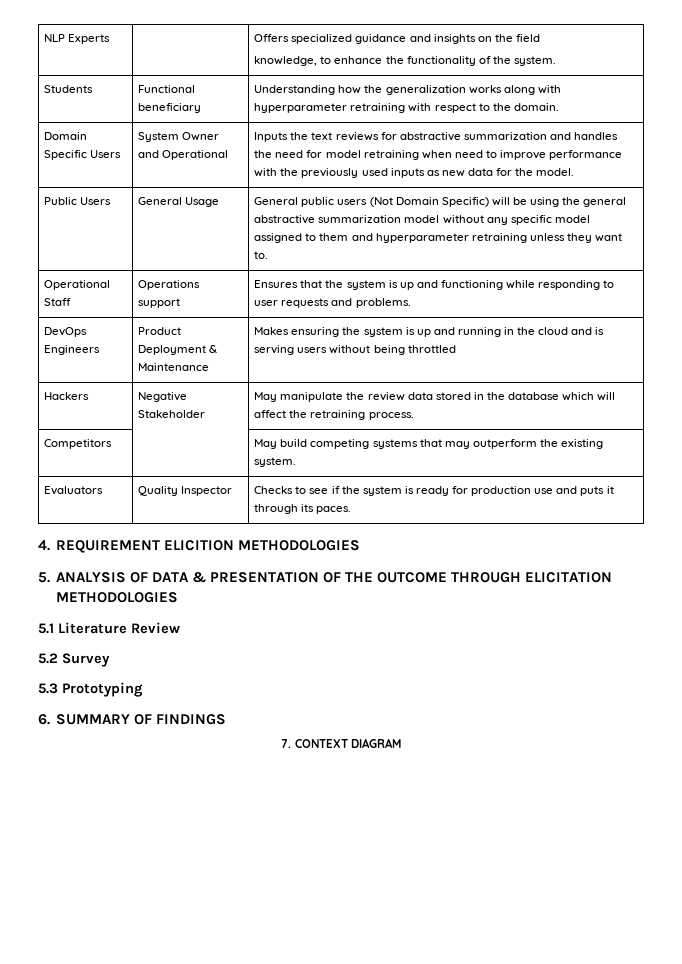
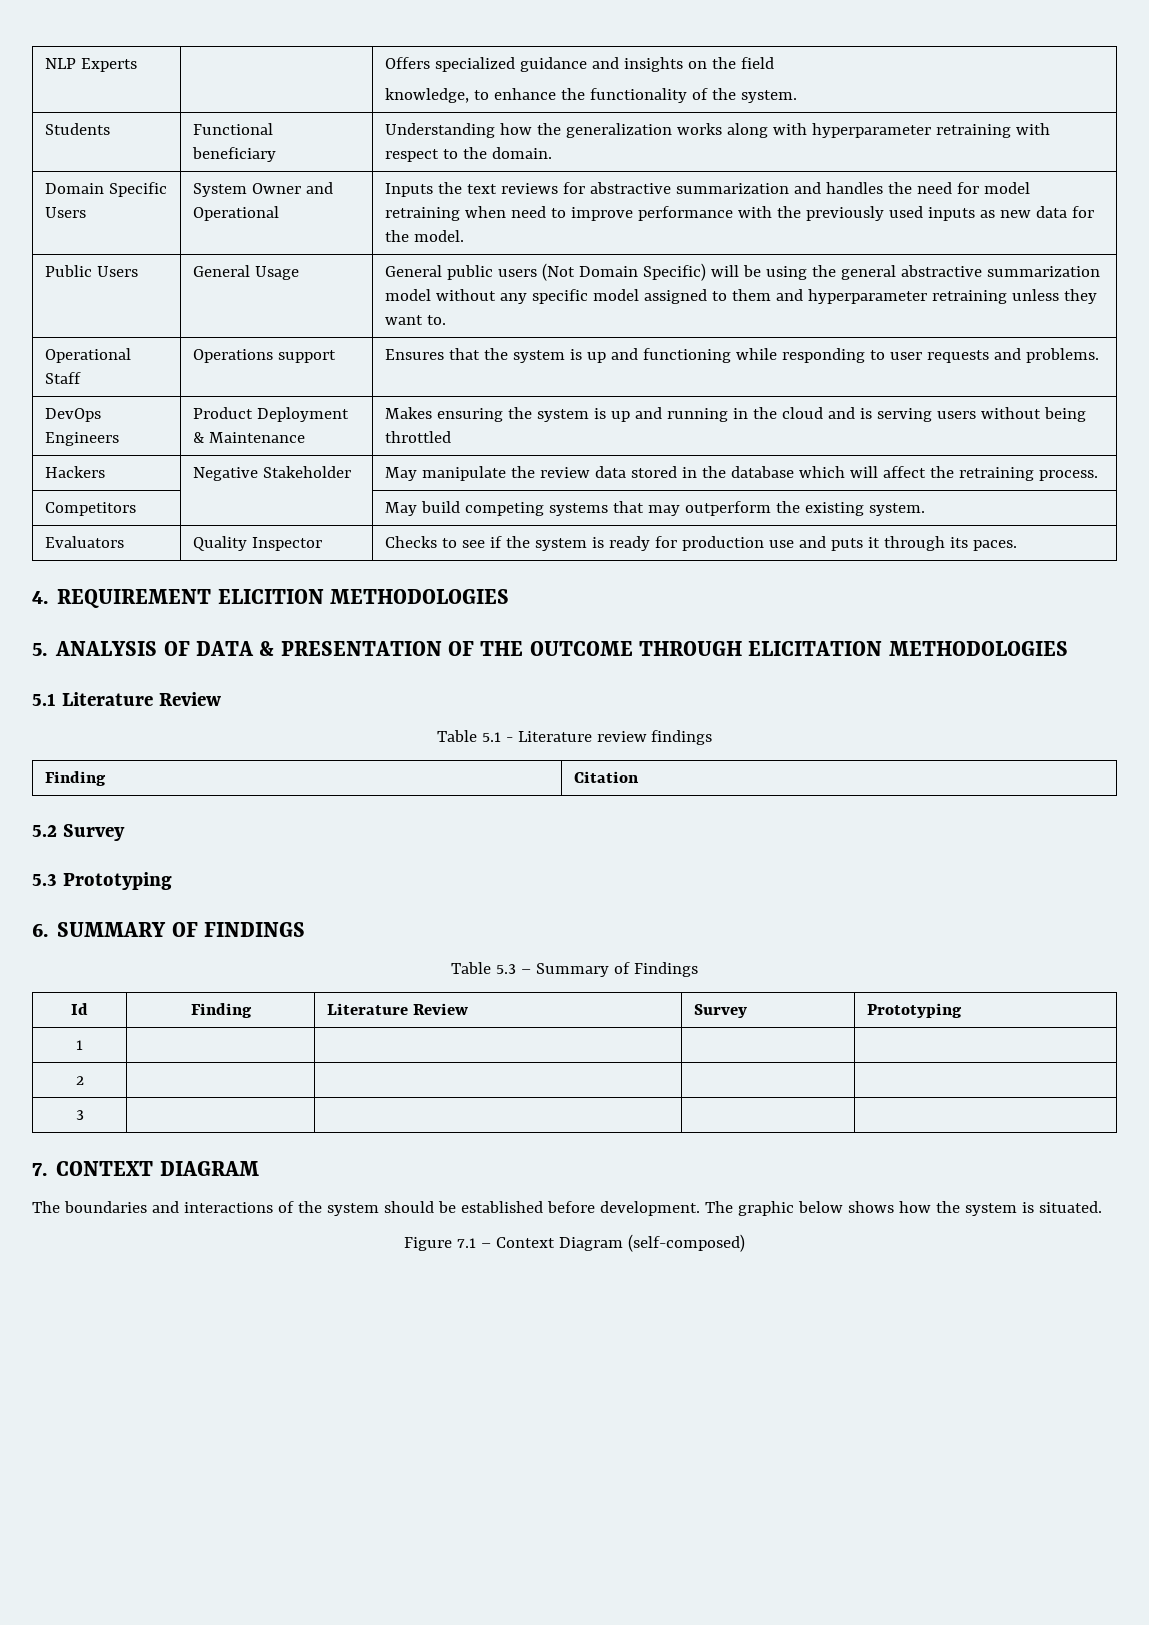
(180, 628) none -> [436,730,713,745] [44,771,106,786] [573,771,639,783] // Table 5.1 - Literature review findings // Finding | Citation
[281,738,401,748] 7. CONTEXT DIAGRAM -> [451,962,698,977] [71,1003,88,1015] [190,1003,252,1018] [326,1003,468,1015] [693,1004,747,1018] [866,1003,962,1018] [76,1040,83,1050] [75,1076,84,1085] [75,1110,84,1120] [32,1161,259,1176] [32,1201,1102,1216] [404,1234,745,1252] Table 5.3 – Summary of Findings // Id | Finding | Literature Review | Survey | Prototyping // 1 | | | | // 2 | | | | // 3 | | | | // 7. CONTEXT DIAGRAM // The boundaries and interactions of the system should be established before development. The graphic below shows how the system is situated. // Figure 7.1 – Context Diagram (self-composed)

